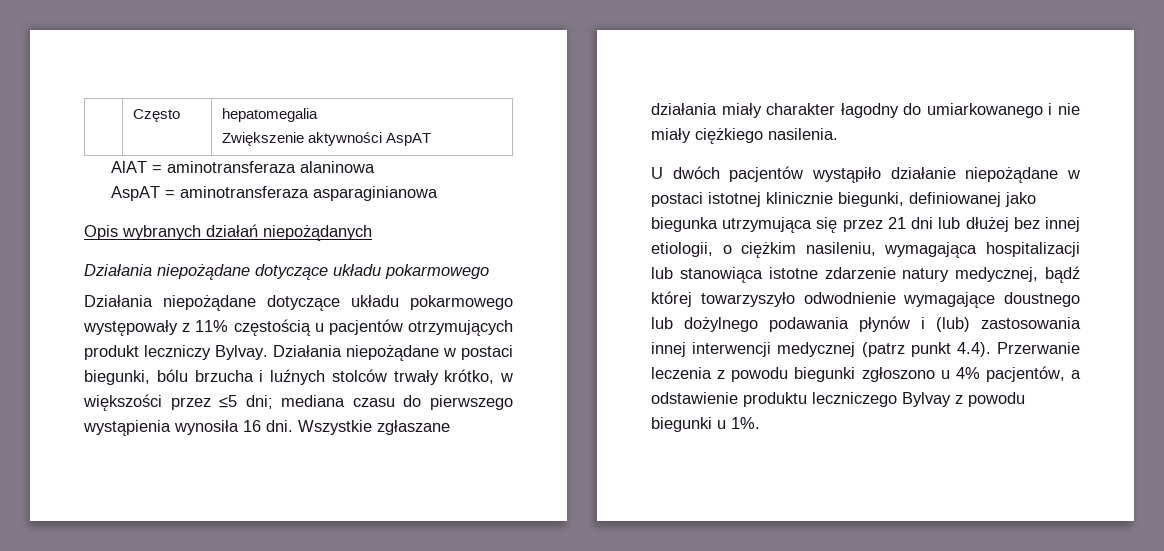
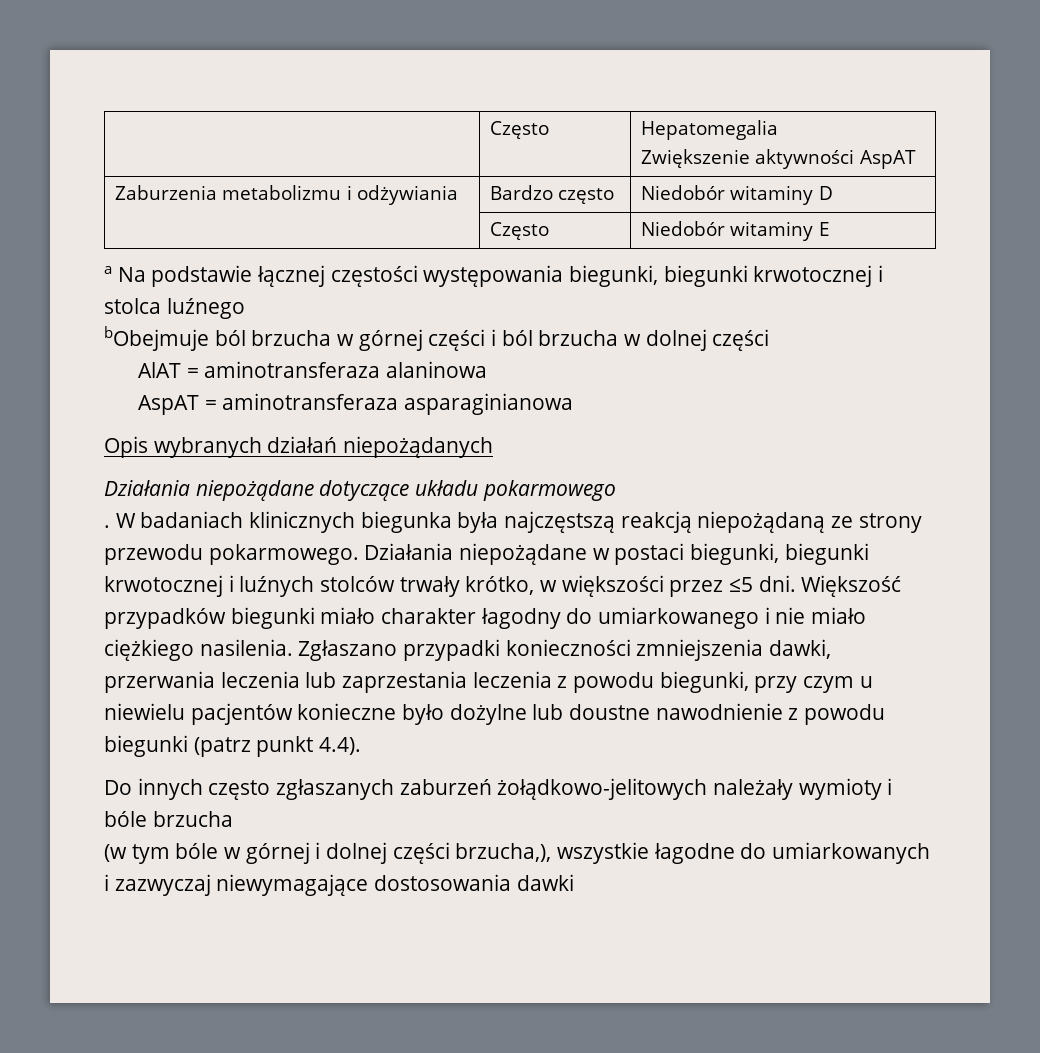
[132,109,180,122] [221,108,318,122] | Często | hepatomegalia -> [490,121,550,139] [641,120,779,140] | Często | Hepatomegalia
(431, 139) none -> [115,185,458,205] [490,185,615,204] [641,185,833,205] [490,222,550,240] [641,221,830,241] [104,265,884,287] [104,298,245,319] [104,326,770,351] // Zaburzenia metabolizmu i odżywiania | Bardzo często | Niedobór witaminy D // | Często | Niedobór witaminy E // a Na podstawie łącznej częstości występowania biegunki, biegunki krwotocznej i stolca luźnego // bObejmuje ból brzucha w górnej części i ból brzucha w dolnej części
[84,295,513,311] [83,319,513,336] [84,345,268,360] Działania niepożądane dotyczące układu pokarmowego występowały z 11% częstością u pacjentów otrzymujących produkt leczniczy Bylvay. -> [104,511,922,533] [104,544,359,565] . W badaniach klinicznych biegunka była najczęstszą reakcją niepożądaną ze strony przewodu pokarmowego.
[156,369,254,382] bólu brzucha -> [784,543,869,565] [104,575,223,597] biegunki krwotocznej
[245,395,513,410] [83,420,450,436] [651,103,762,118] dni; mediana czasu do pierwszego wystąpienia wynosiła 16 dni. Wszystkie zgłaszane działania miały -> [758,575,902,597] [104,607,376,629] dni. Większość przypadków biegunki miało
[651,128,691,143] miały -> [811,607,867,624] miało
[651,166,1080,183] [651,192,1036,207] [651,217,1080,233] [651,242,1080,258] [651,266,1080,283] [651,291,1080,308] [651,316,1081,332] [651,342,1080,357] [651,366,1081,382] [651,392,1025,407] [651,417,760,432] // U dwóch pacjentów wystąpiło działanie niepożądane w postaci istotnej klinicznie biegunki, definiowanej jako biegunka utrzymująca się przez 21 dni lub dłużej bez innej etiologii, o ciężkim nasileniu, wymagająca hospitalizacji lub stanowiąca istotne zdarzenie natury medycznej, bądź której towarzyszyło odwodnienie wymagające doustnego lub dożylnego podawania płynów i (lub) zastosowania innej interwencji medycznej (patrz punkt 4.4). Przerwanie leczenia z powodu biegunki zgłoszono u 4% pacjentów, a odstawienie produktu leczniczego Bylvay z powodu biegunki u 1%. -> [298,639,832,661] [104,671,873,693] [104,703,886,725] [104,735,362,757] [104,778,893,800] [104,811,233,827] [104,842,931,864] [104,874,574,896] Zgłaszano przypadki konieczności zmniejszenia dawki, przerwania leczenia lub zaprzestania leczenia z powodu biegunki, przy czym u niewielu pacjentów konieczne było dożylne lub doustne nawodnienie z powodu biegunki (patrz punkt 4.4). // Do innych często zgłaszanych zaburzeń żołądkowo-jelitowych należały wymioty i bóle brzucha // (w tym bóle w górnej i dolnej części brzucha,), wszystkie łagodne do umiarkowanych i zazwyczaj niewymagające dostosowania dawki

